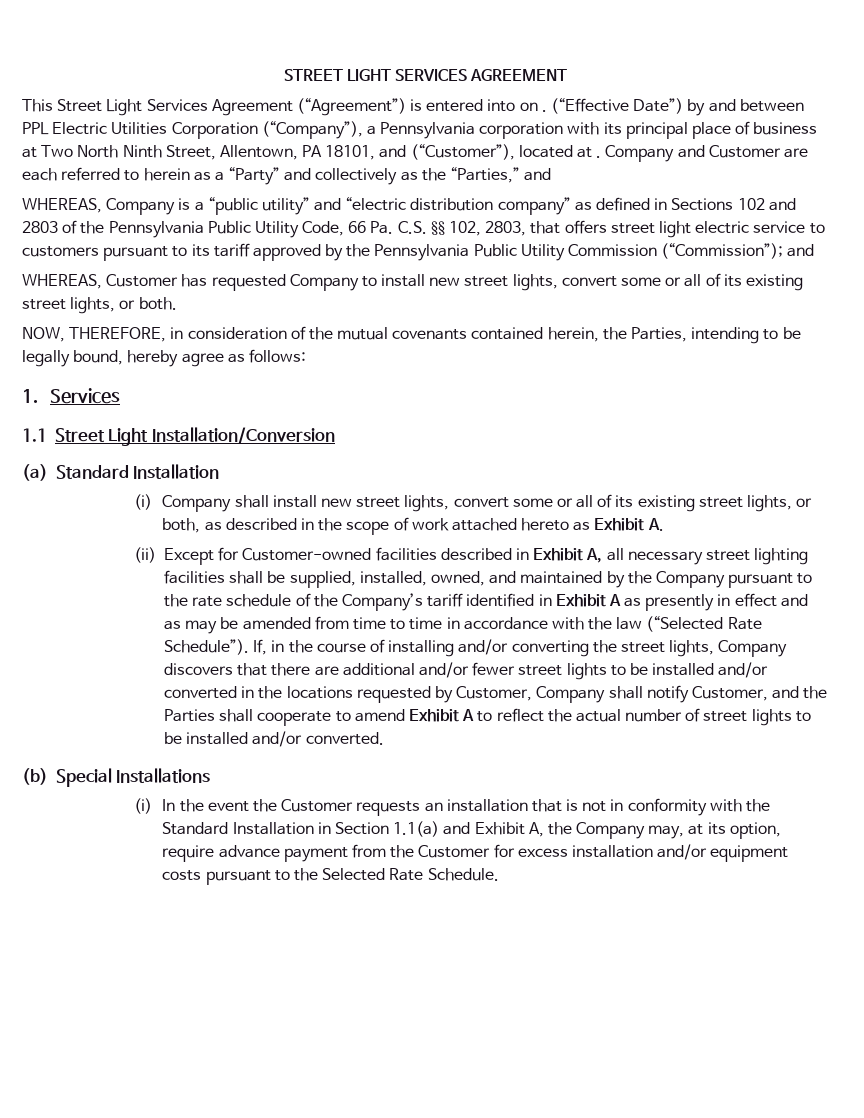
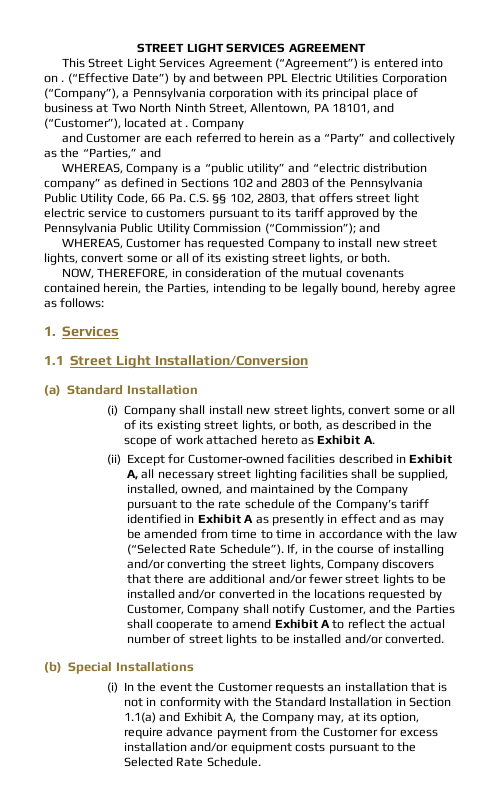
(675, 153) none -> (244, 124) //

